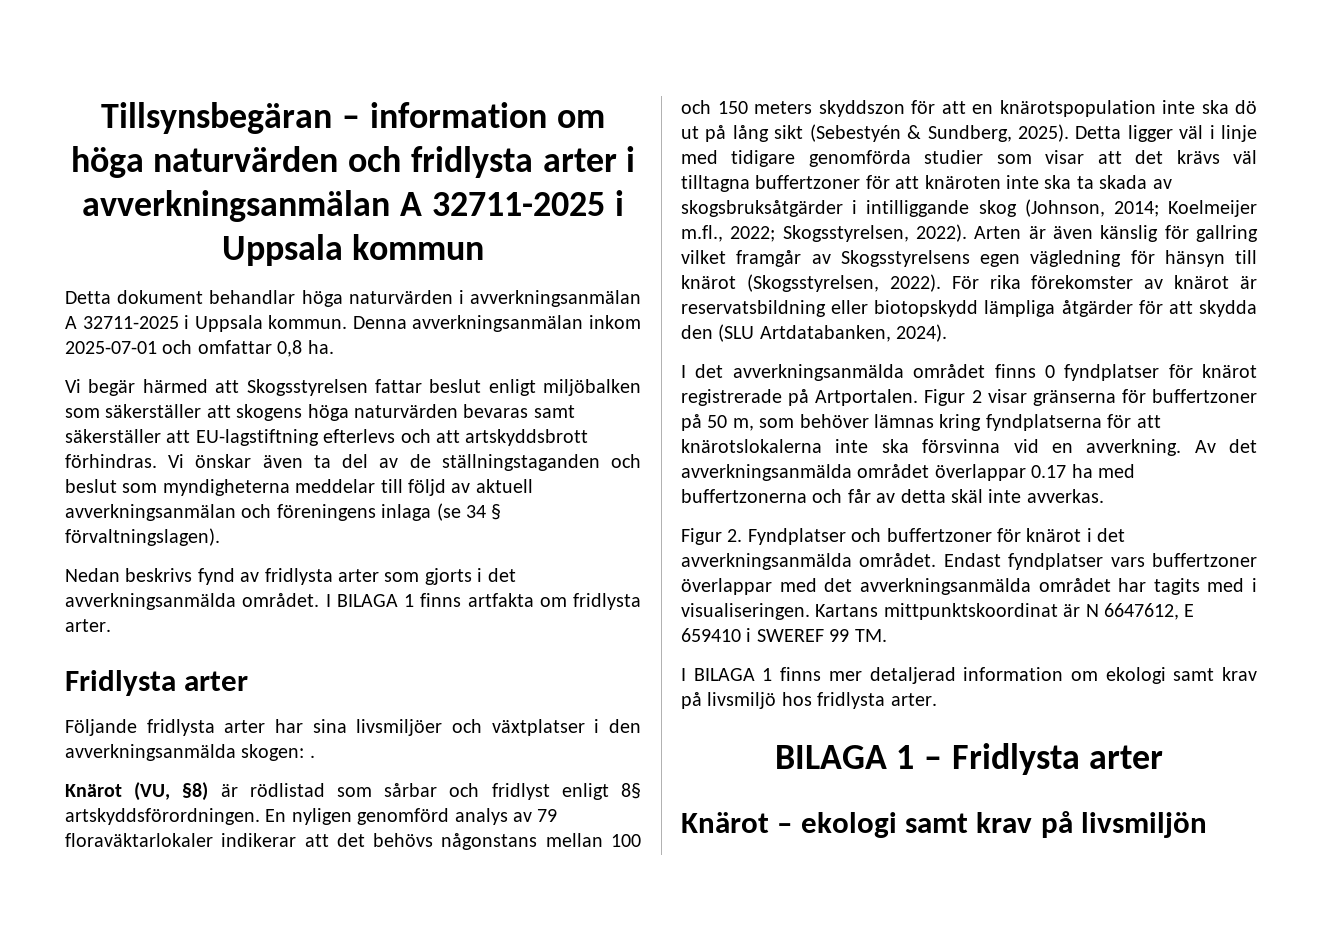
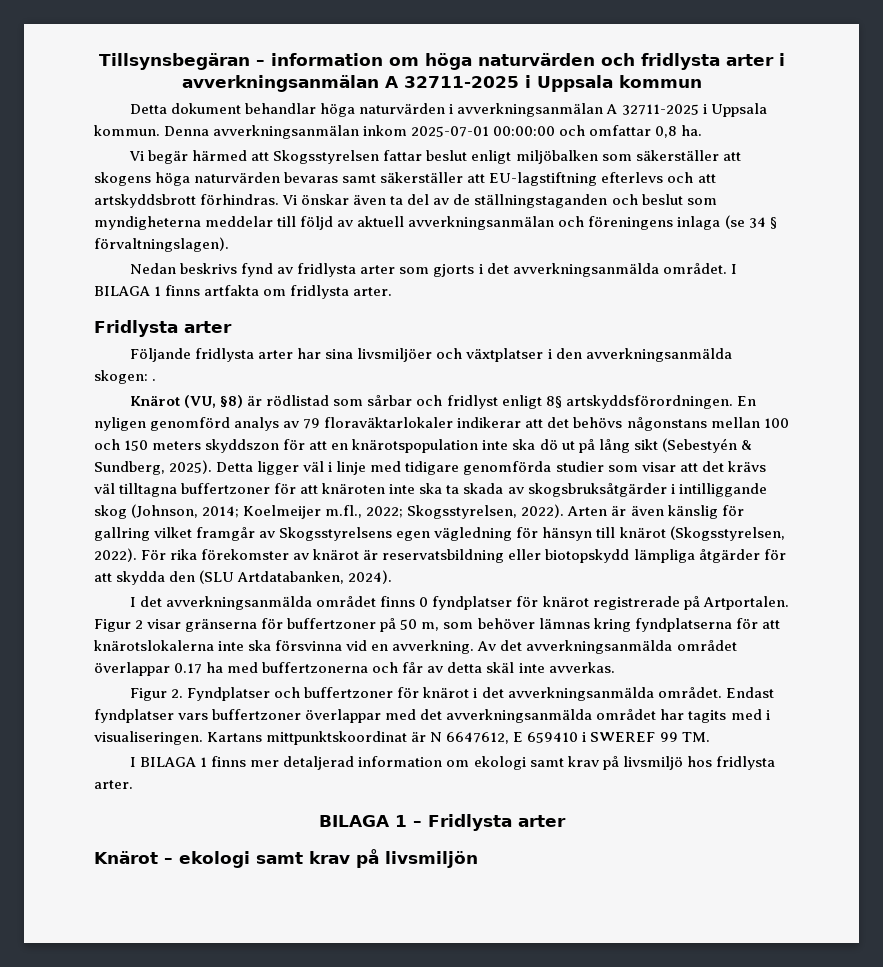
(157, 347) none -> [493,126,556,136] 00:00:00

